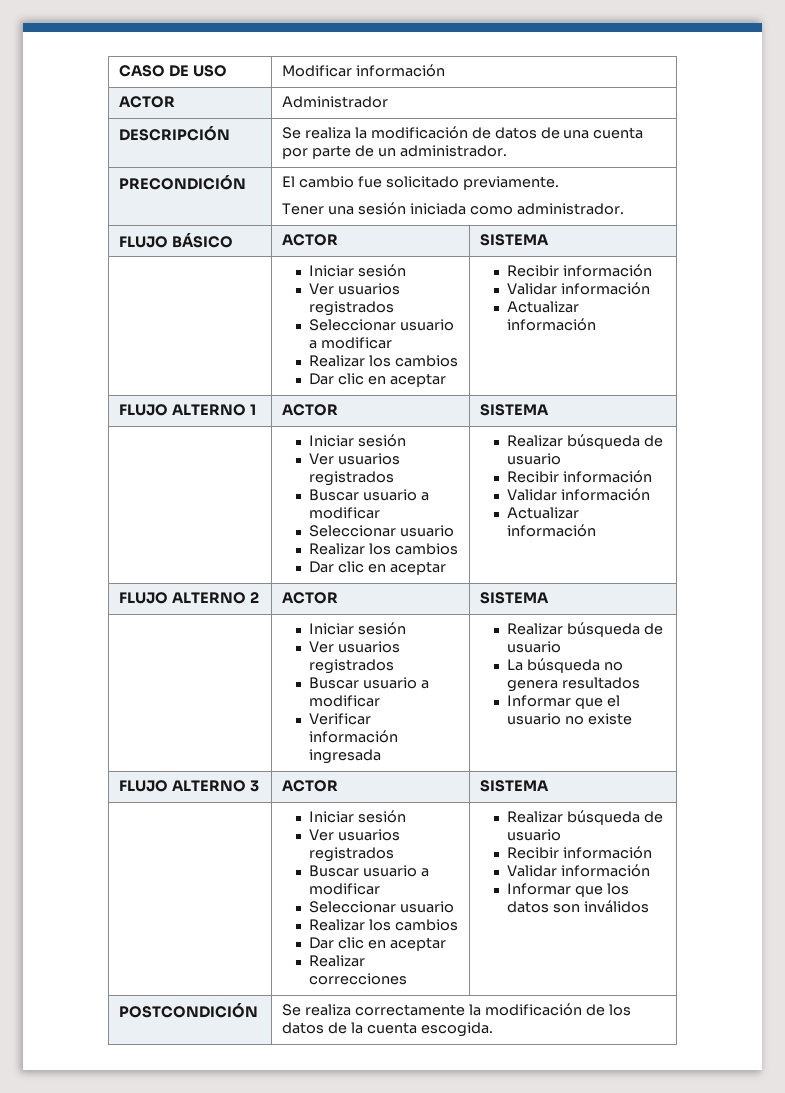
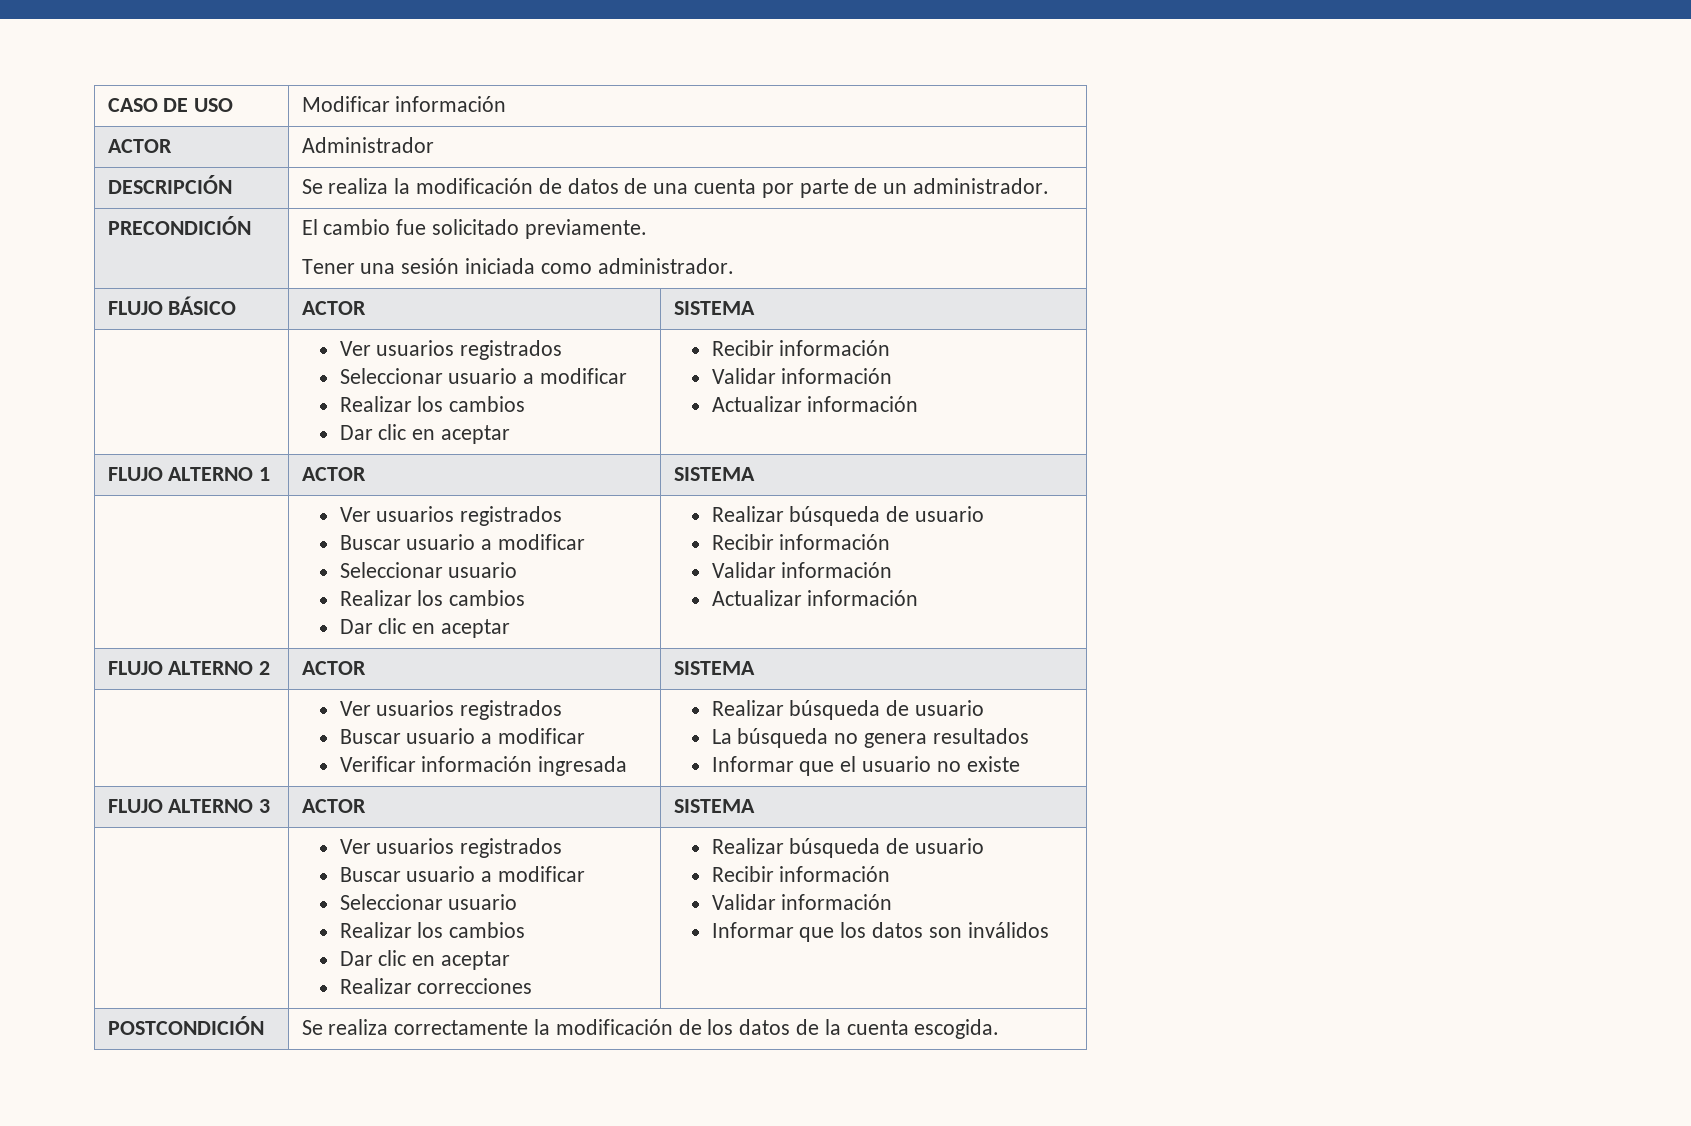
[309,264,407,277] Iniciar sesión // -> (755, 308) none
[309,434,407,447] Iniciar sesión // -> (755, 474) none
[309,622,407,635] Iniciar sesión // -> (755, 668) none
[309,810,407,823] Iniciar sesión // -> (755, 806) none

